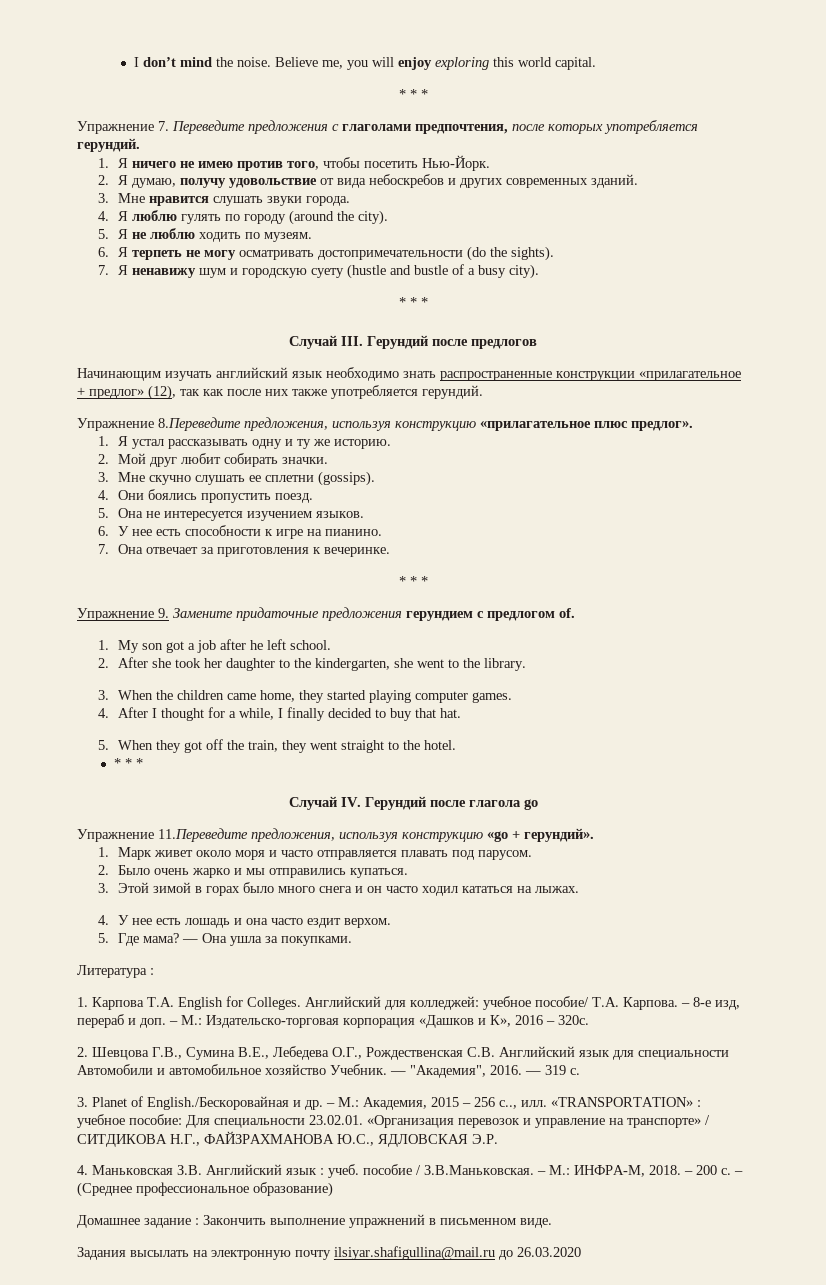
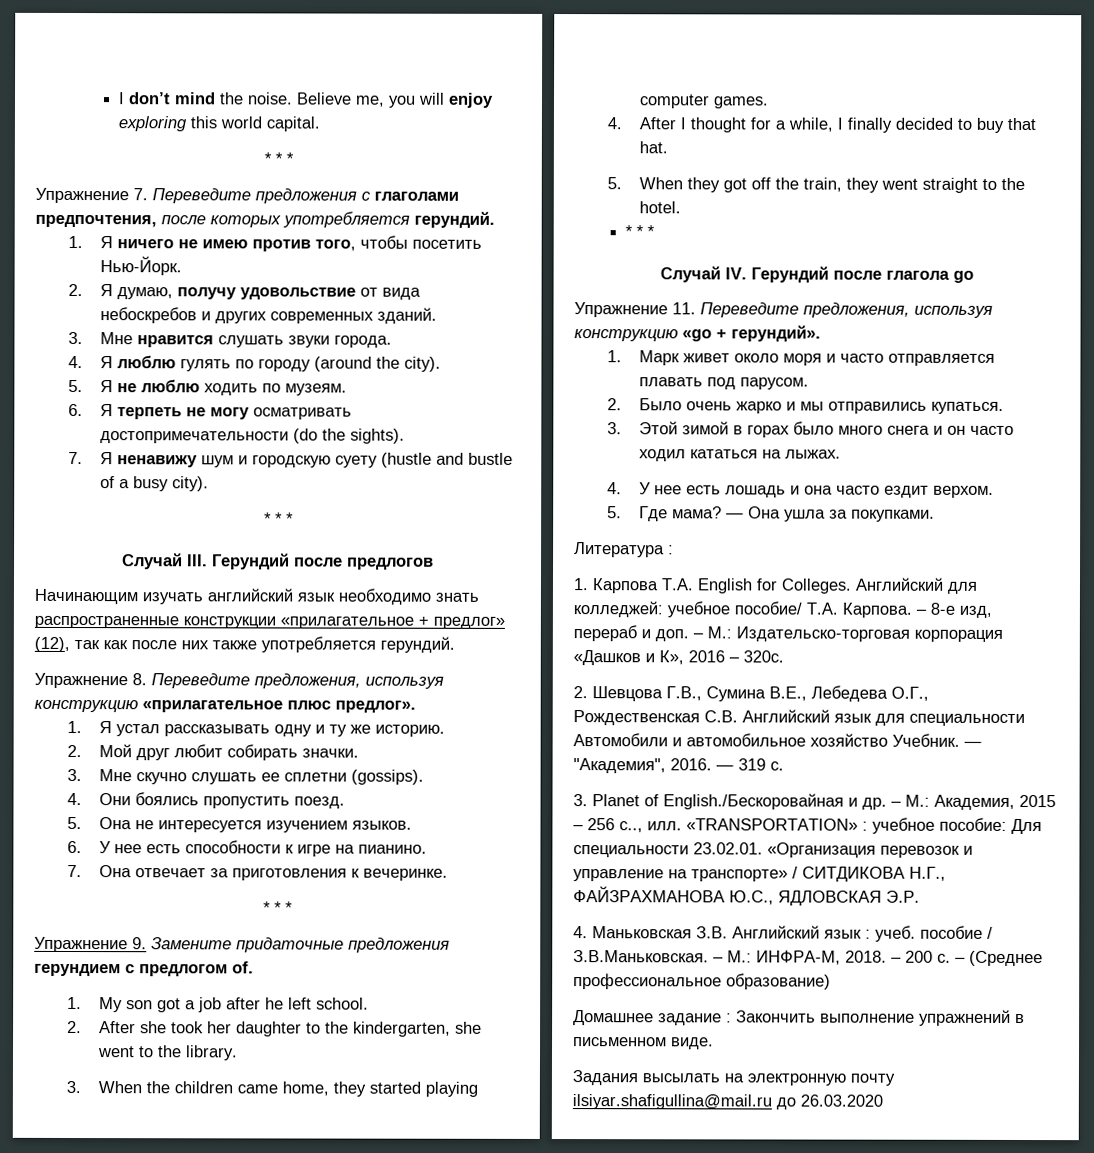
[158,417,241,431] 8.Переведите -> [132,673,250,689] 8. Переведите
[158,828,248,842] 11.Переведите -> [672,302,799,318] 11. Переведите

